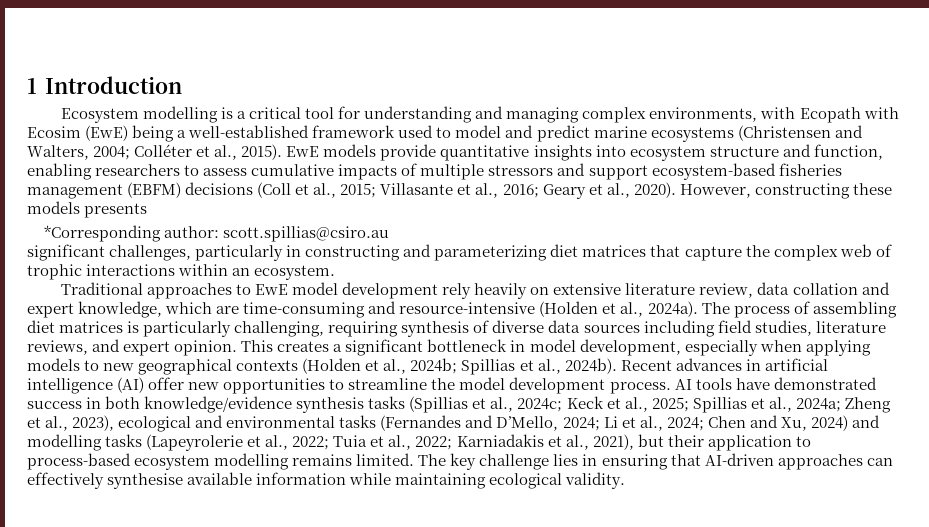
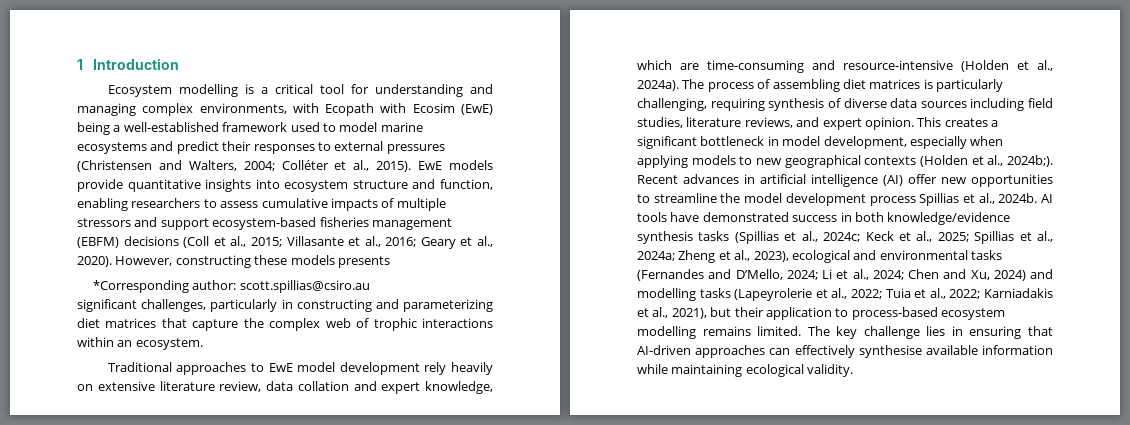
[505,125,734,142] and predict marine ecosystems -> [380,122,423,132] [77,141,445,154] marine ecosystems and predict their responses to external pressures
[410,358,617,375] 2024b; Spillias et al., 2024b). -> [1007,155,1053,167] 2024b;).
[609,382,671,394] process. -> [869,193,1038,206] process Spillias et al., 2024b.

